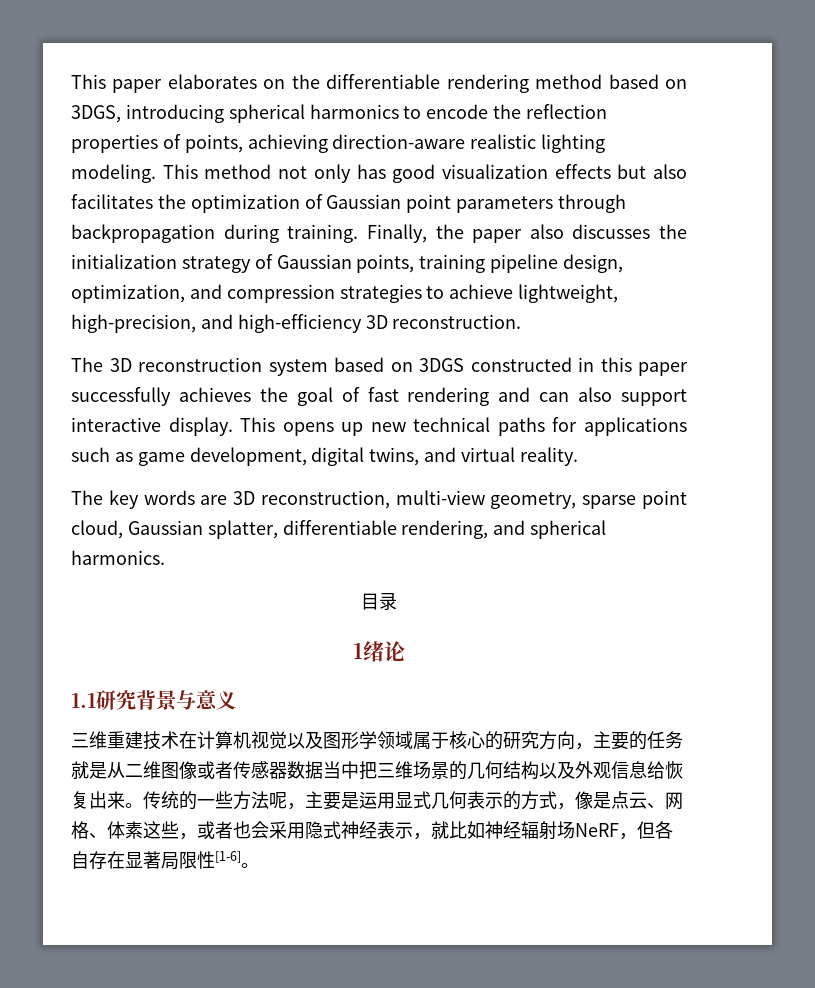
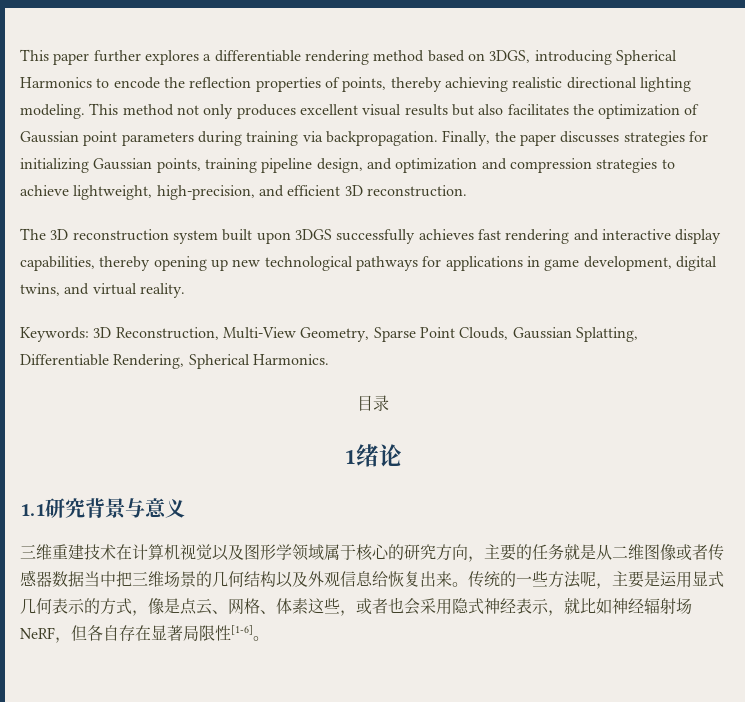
[167,74,320,89] elaborates on the -> [93,50,212,65] further explores a
[228,104,399,123] spherical harmonics -> [615,50,677,65] [20,77,92,88] Spherical Harmonics
[247,134,537,153] achieving direction-aware realistic -> [390,77,637,92] thereby achieving realistic directional
[356,164,611,183] has good visualization effects -> [236,104,448,119] produces excellent visual results
[558,194,627,213] [71,224,687,243] [71,254,273,273] through backpropagation during training. Finally, the paper also discusses the initialization strategy of -> [197,130,708,146] [20,158,89,173] during training via backpropagation. Finally, the paper discusses strategies for initializing
[71,284,185,303] optimization, -> [366,158,478,173] and optimization
[237,314,362,333] high-efficiency -> [287,185,341,196] efficient
[334,357,688,376] [71,387,687,406] [71,417,687,436] [71,447,133,462] based on 3DGS constructed in this paper successfully achieves the goal of fast rendering and can also support interactive display. This opens up new technical paths for applications such as -> [222,229,722,244] [20,256,540,271] built upon 3DGS successfully achieves fast rendering and interactive display capabilities, thereby opening up new technological pathways for applications in
[71,490,687,509] [71,520,607,539] [71,550,165,565] The key words are 3D reconstruction, multi-view geometry, sparse point cloud, Gaussian splatter, differentiable rendering, and spherical harmonics. -> [20,327,638,342] [20,354,329,369] Keywords: 3D Reconstruction, Multi-View Geometry, Sparse Point Clouds, Gaussian Splatting, Differentiable Rendering, Spherical Harmonics.

